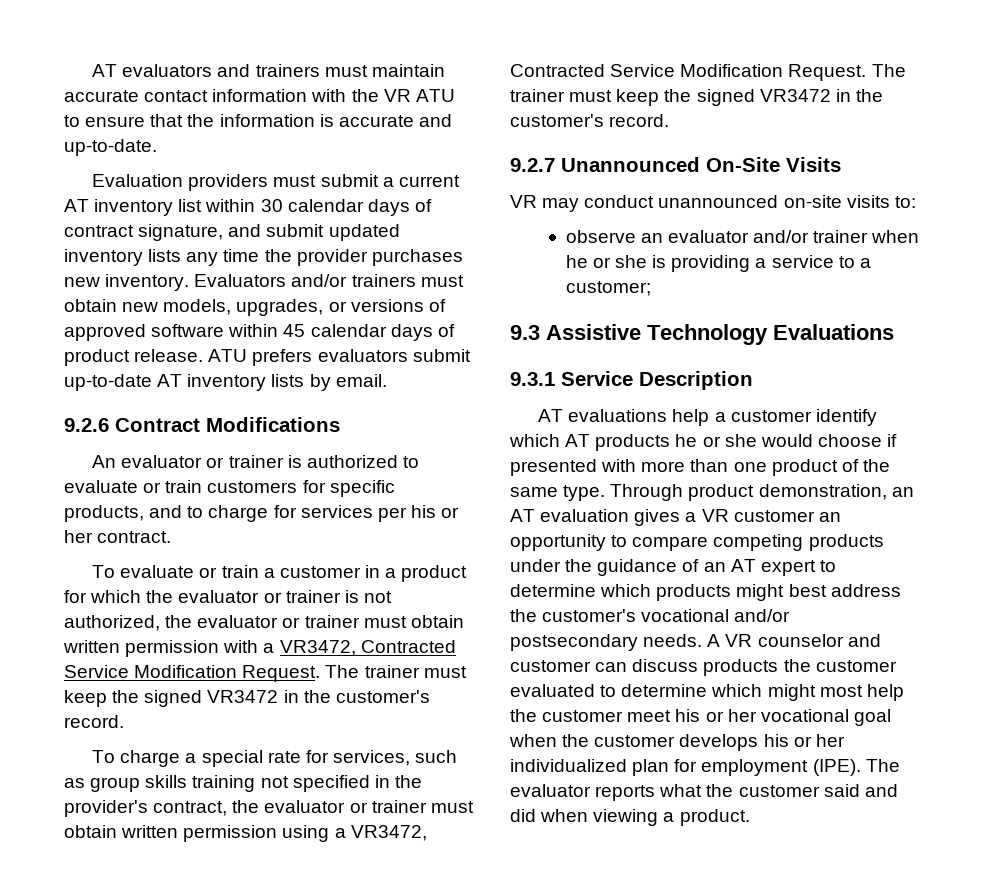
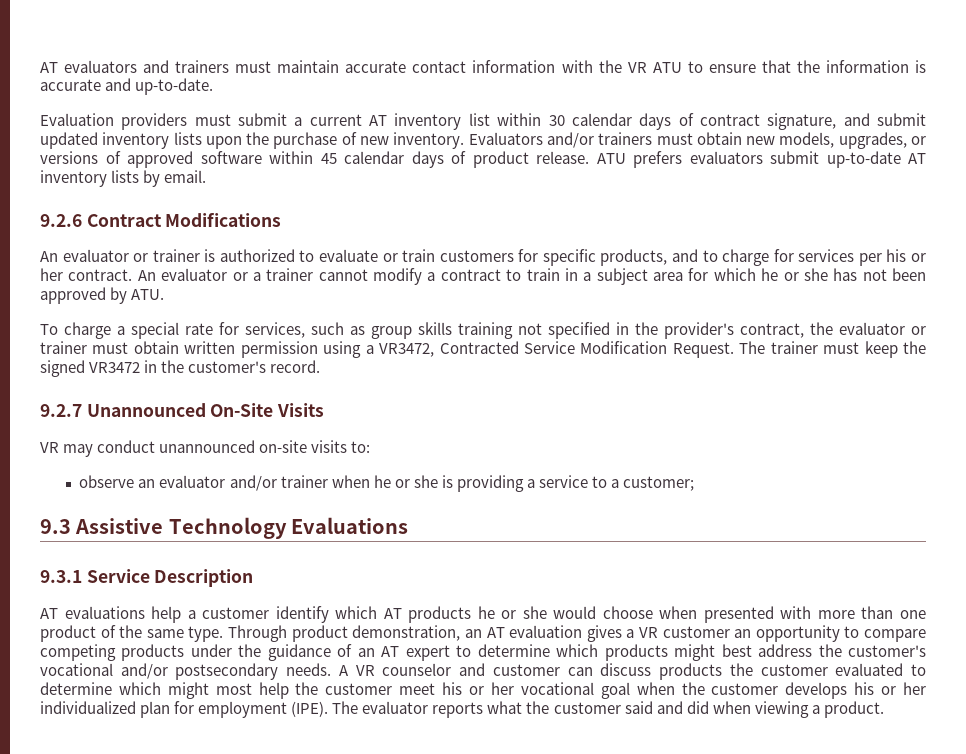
[186,249,463,266] any time the provider purchases -> [205,132,357,149] upon the purchase of
[92,565,468,582] [64,590,392,603] [64,615,464,631] [63,640,456,657] [64,665,467,682] [64,690,430,707] [64,715,124,728] // To evaluate or train a customer in a product for which the evaluator or trainer is not authorized, the evaluator or trainer must obtain written permission with a VR3472, Contracted Service Modification Request. The trainer must keep the signed VR3472 in the customer's record. -> [137,268,926,285] [40,287,165,304] An evaluator or a trainer cannot modify a contract to train in a subject area for which he or she has not been approved by ATU.
[887,434,898,447] if -> [659,606,698,619] when

